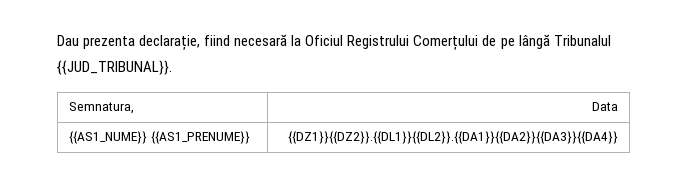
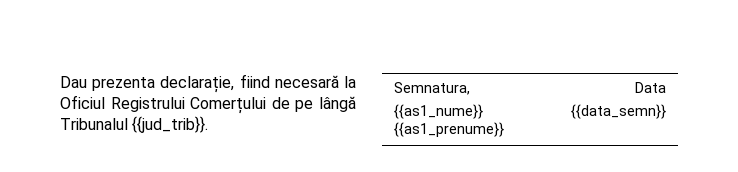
[57,60,172,75] {{JUD_TRIBUNAL}}. -> [132,116,209,133] {{jud_trib}}.
(134, 108) none -> [393,104,483,119] [393,122,504,137] // {{as1_nume}} {{as1_prenume}}
[68,131,250,144] [288,131,619,144] // {{AS1_NUME}} {{AS1_PRENUME}} | {{DZ1}}{{DZ2}}.{{DL1}}{{DL2}}.{{DA1}}{{DA2}}{{DA3}}{{DA4}} -> [571,104,667,119] // {{data_semn}}

